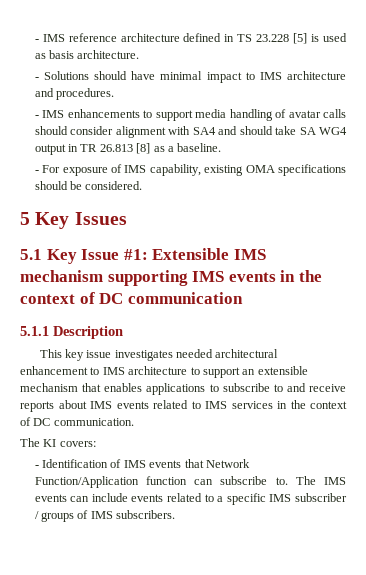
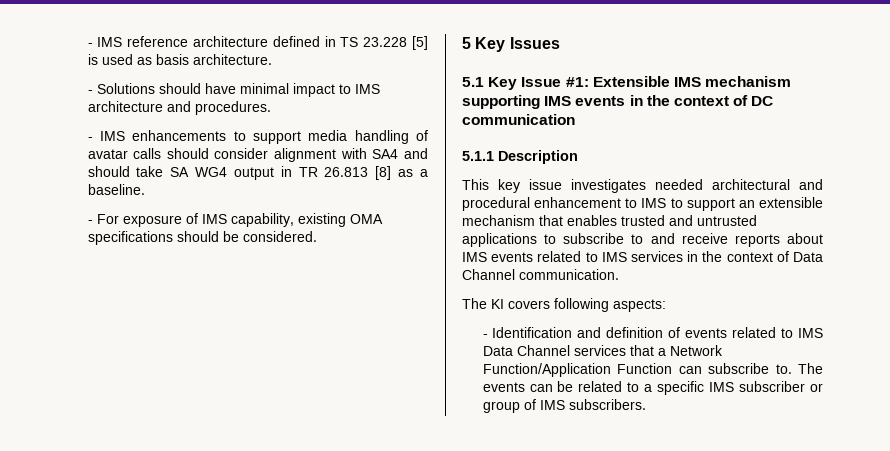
(279, 353) none -> [799,179,823,190] [462,197,530,211] and procedural
[128,366,188,375] architecture -> (667, 203) none
(143, 387) none -> [621,215,757,226] trusted and untrusted
[33,418,51,426] DC -> [793,252,823,262] [462,269,515,280] Data Channel
[59,441,96,447] covers: -> [508,298,666,312] covers following aspects:
[110,459,204,468] of IMS events that -> [577,327,823,338] [482,345,666,356] and definition of events related to IMS Data Channel services that a
[145,476,187,485] function -> [617,363,673,374] Function
[324,477,346,485] IMS -> (823, 368) none
[91,493,164,502] include events -> [557,381,574,392] be
[34,511,75,522] / groups -> [810,383,823,392] [482,401,520,413] or group

